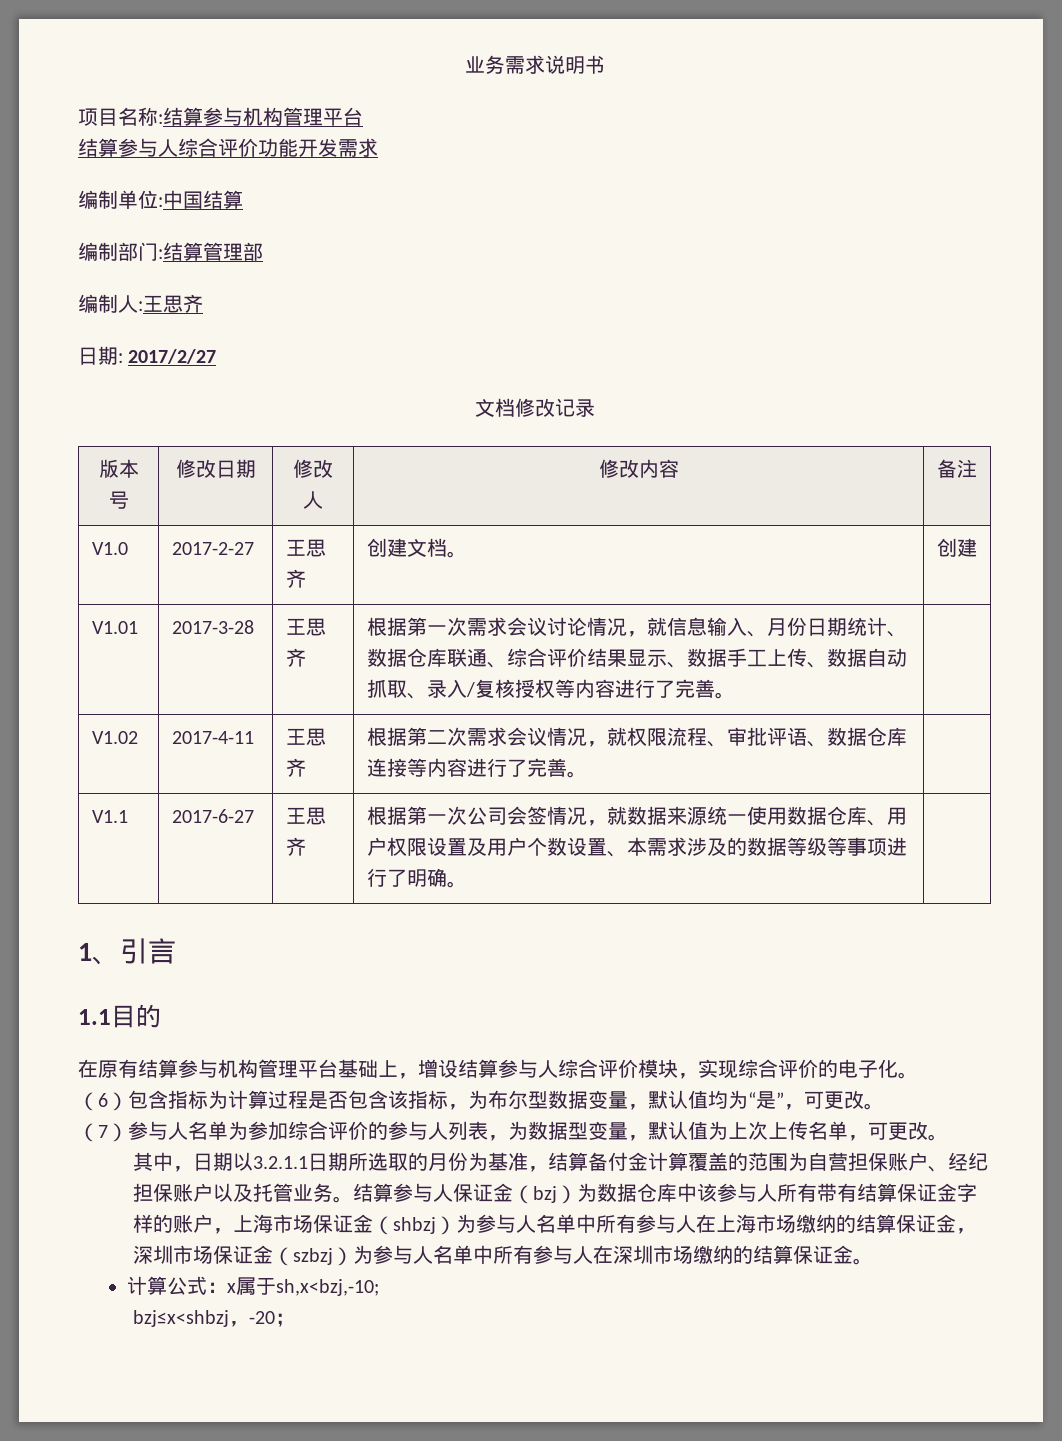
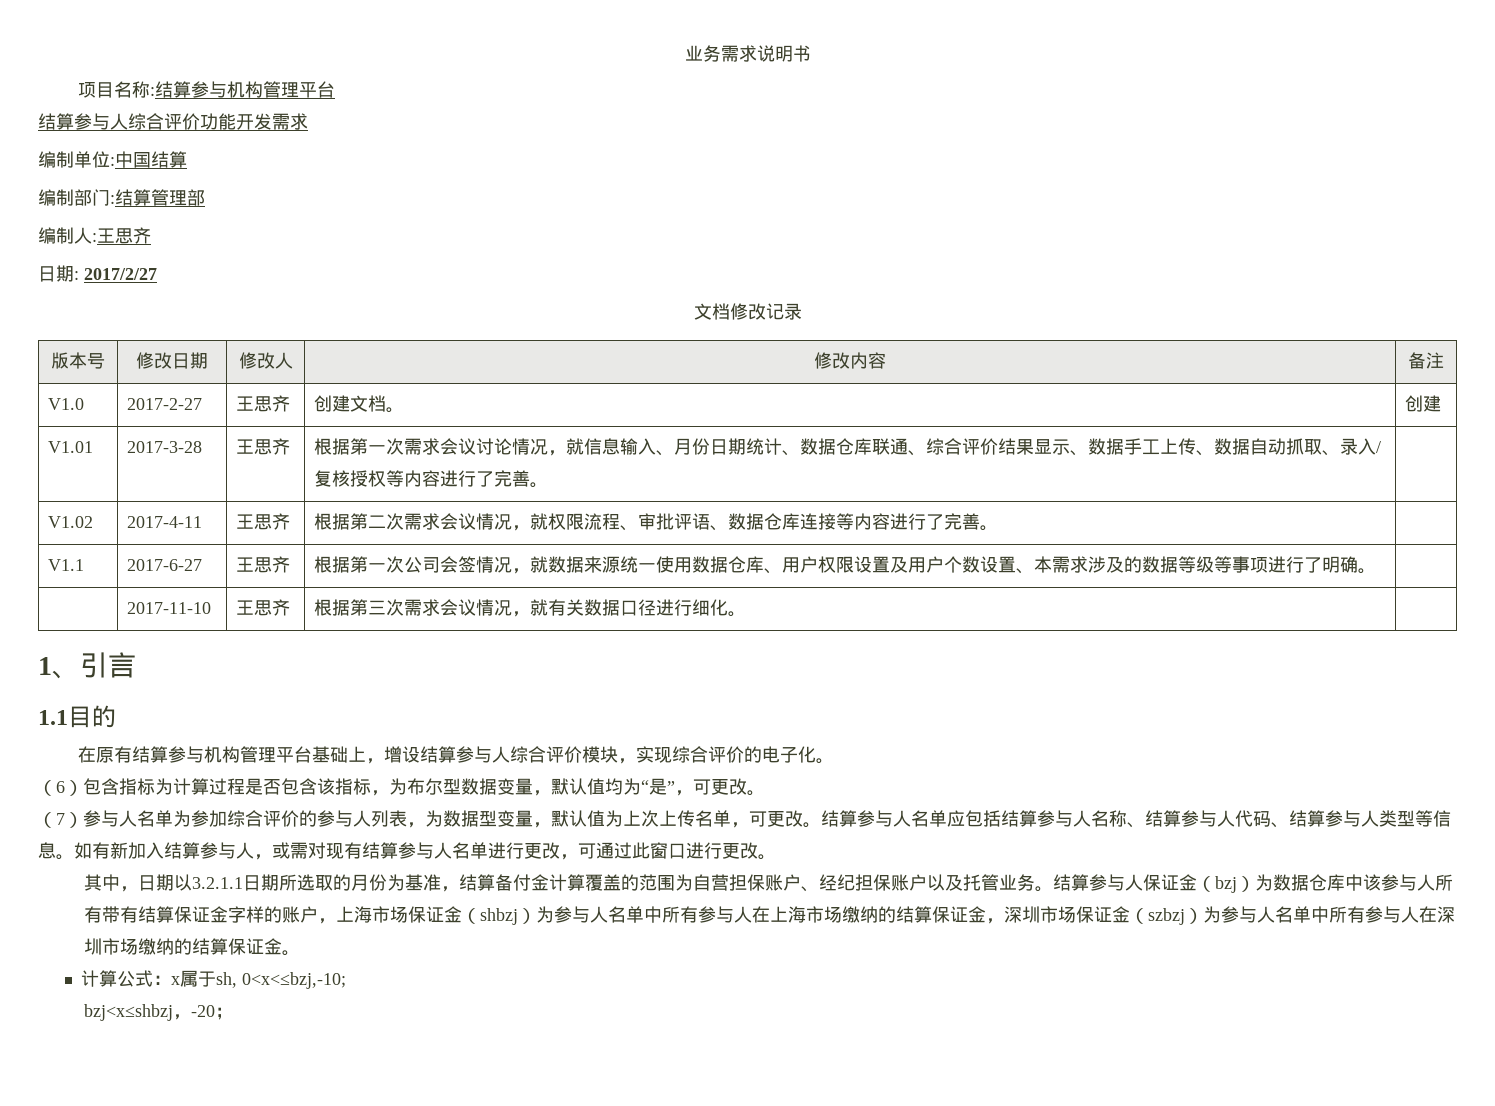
(467, 884) none -> [127,602,212,614] [236,599,291,616] [314,599,747,617] // | 2017-11-10 | 王思齐 | 根据第三次需求会议情况，就有关数据口径进行细化。 |
(948, 1137) none -> [821,810,1451,828] [38,842,776,860] 结算参与人名单应包括结算参与人名称、结算参与人代码、结算参与人类型等信息。如有新加入结算参与人，或需对现有结算参与人名单进行更改，可通过此窗口进行更改。
[276,1279,380,1296] [132,1310,229,1327] sh,x<bzj,-10; // bzj≤x<shbzj -> [215,972,346,989] [84,1004,174,1021] sh, 0<x<≤bzj,-10; // bzj<x≤shbzj

